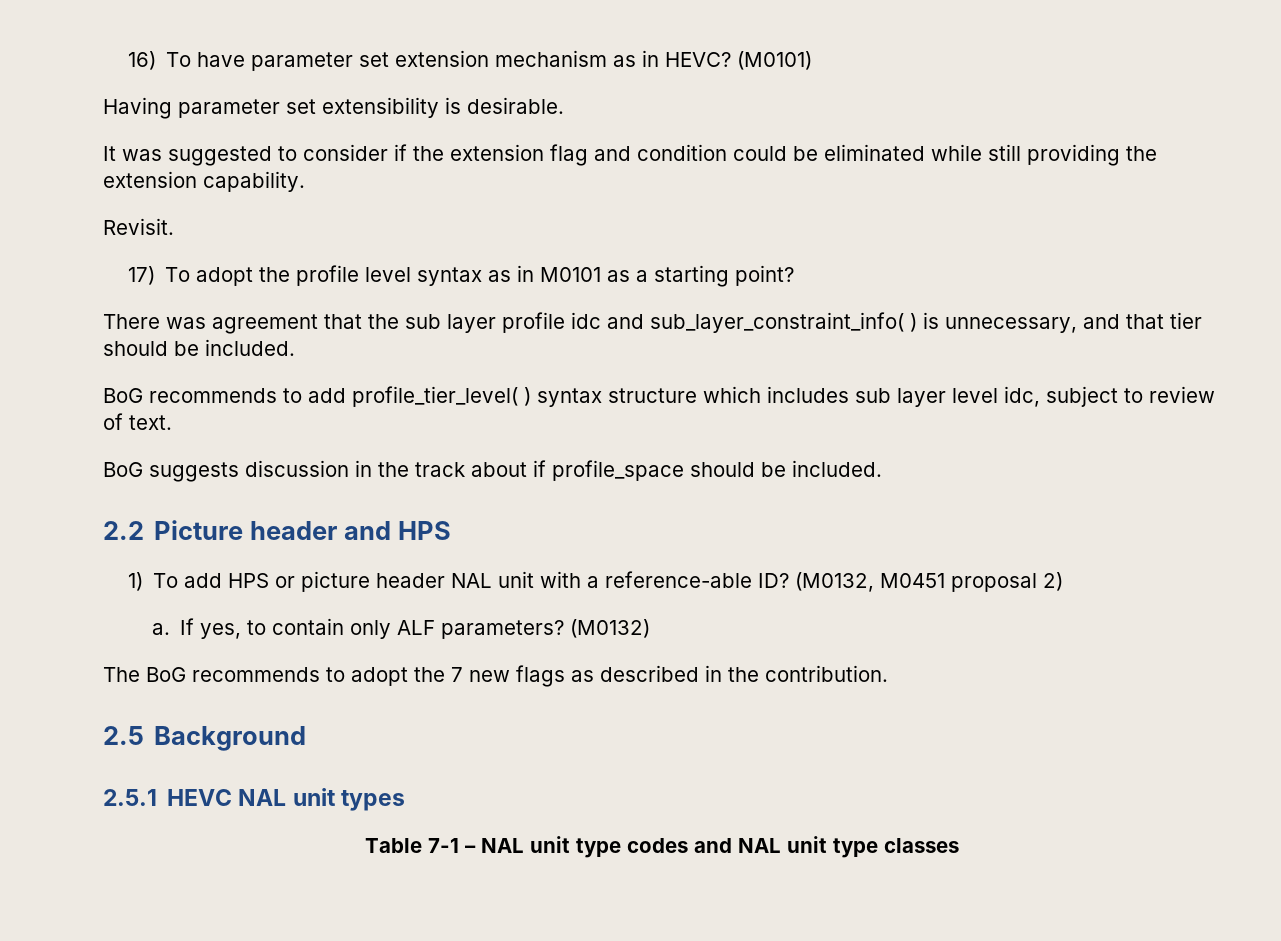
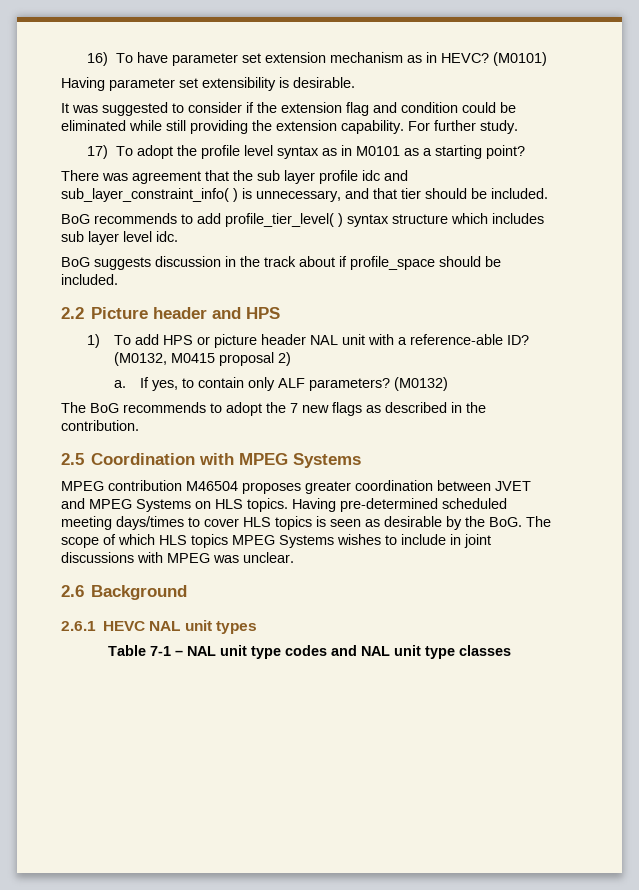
[103,218,174,235] // Revisit. -> [408,120,518,134] For further study.
[1004,386,1215,407] [103,413,172,430] idc, subject to review of text. -> [156,231,178,242] idc.
[879,573,945,588] M0451 -> [170,353,215,363] M0415
(144, 735) none -> [91,453,362,468] [61,480,531,494] [61,498,507,512] [61,516,551,530] [61,534,491,548] [61,552,294,563] [61,585,84,597] Coordination with MPEG Systems // MPEG contribution M46504 proposes greater coordination between JVET and MPEG Systems on HLS topics. Having pre-determined scheduled meeting days/times to cover HLS topics is seen as desirable by the BoG. The scope of which HLS topics MPEG Systems wishes to include in joint discussions with MPEG was unclear. // 2.6
[103,789,157,806] 2.5.1 -> [61,621,96,631] 2.6.1

